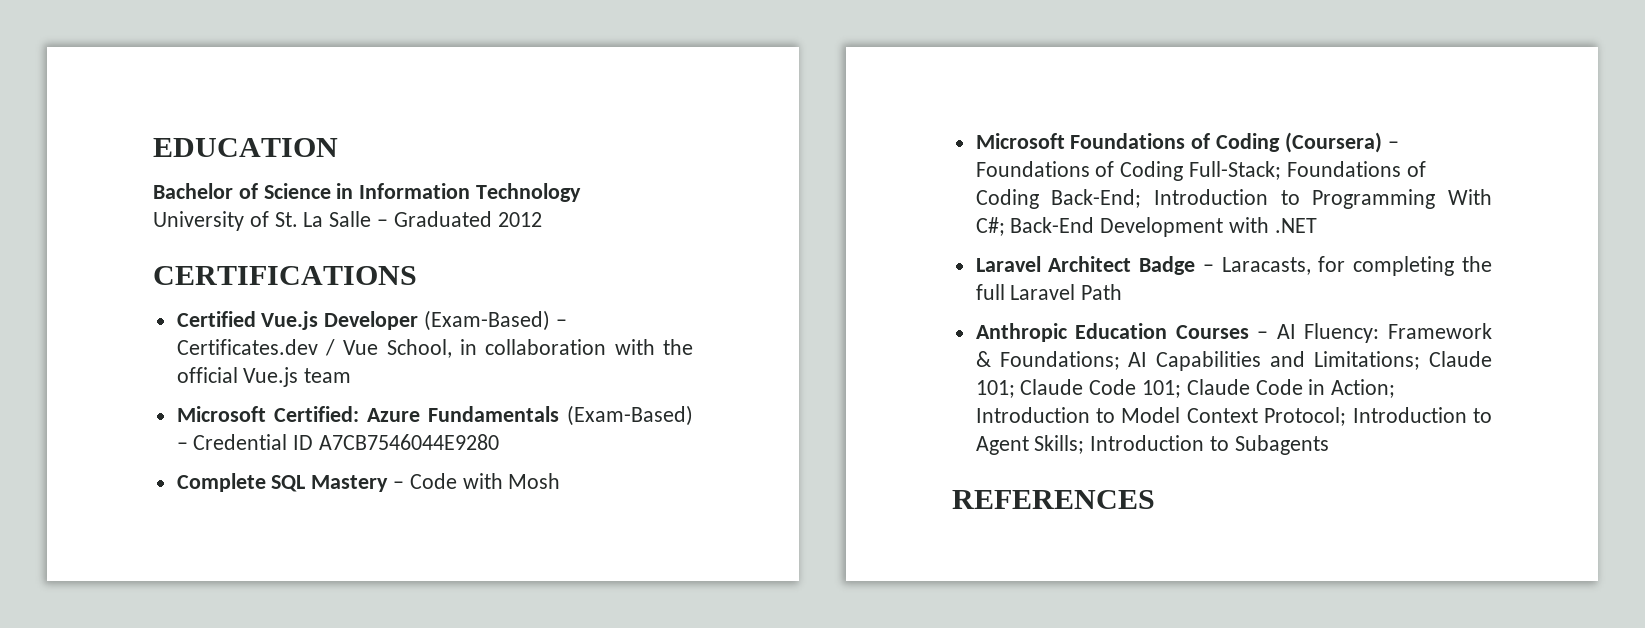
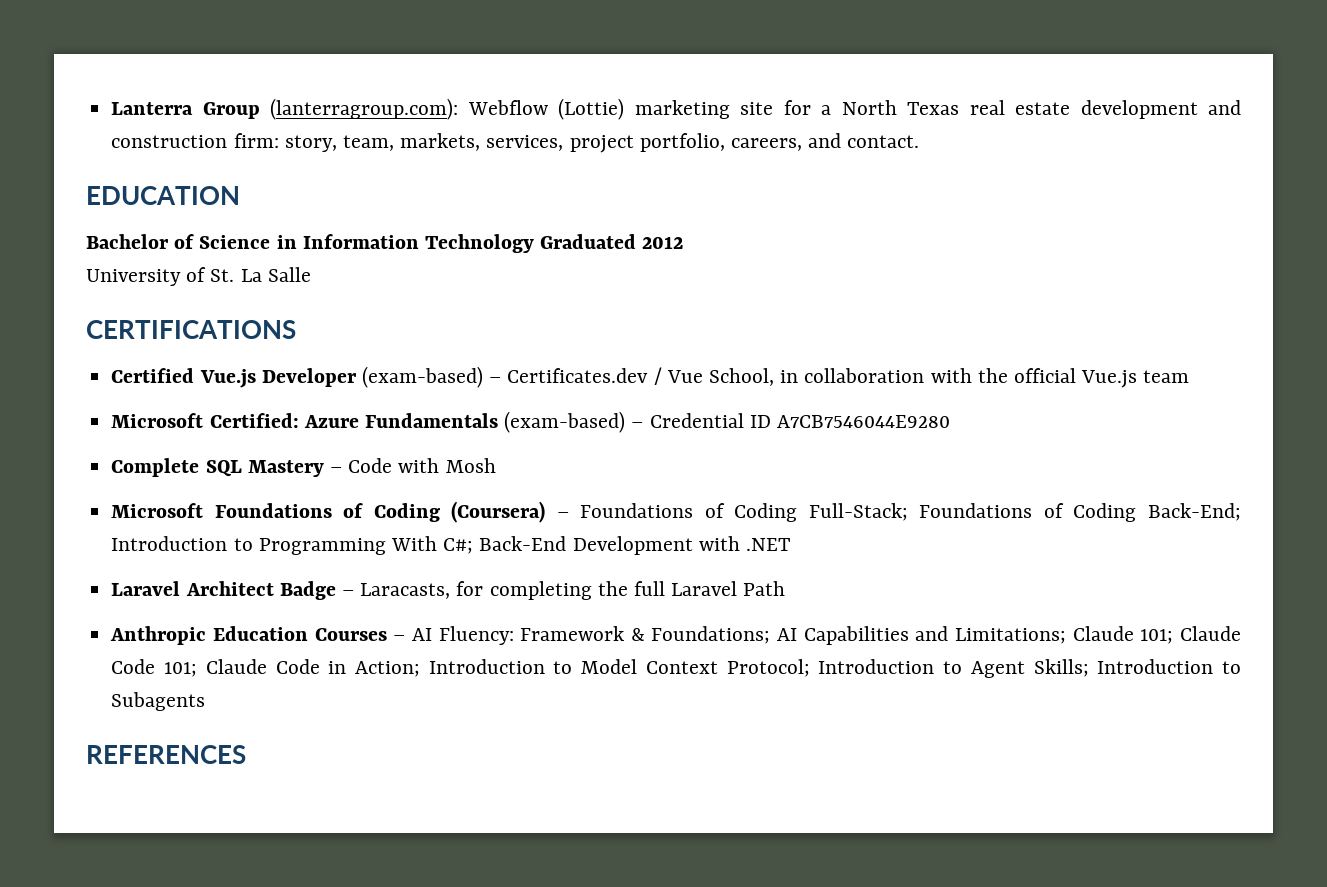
(153, 147) none -> [111,98,1241,120] [111,133,920,153] Lanterra Group (lanterragroup.com): Webflow (Lottie) marketing site for a North Texas real estate development and construction firm: story, team, markets, services, project portfolio, careers, and contact. //
(582, 192) none -> [540,234,684,249] Graduated 2012
[377,211,542,227] – Graduated 2012 -> (311, 274) none
[424,310,551,331] (Exam-Based) -> [361,366,483,388] (exam-based)
[567,405,693,426] (Exam-Based) -> [504,411,626,433] (exam-based)

